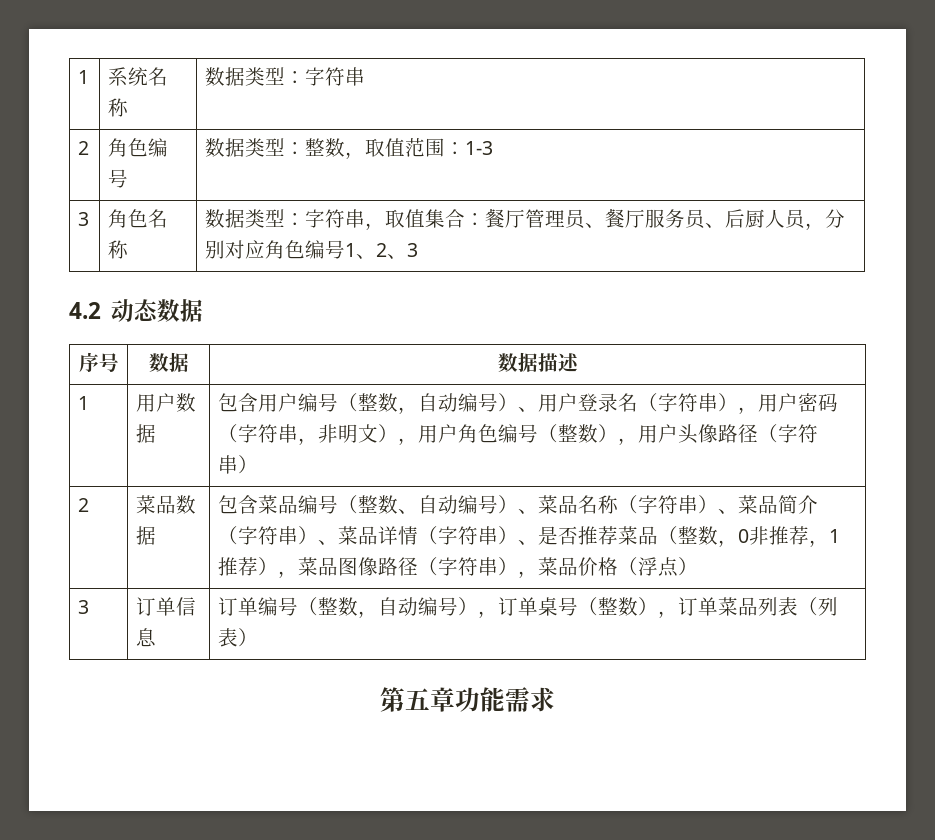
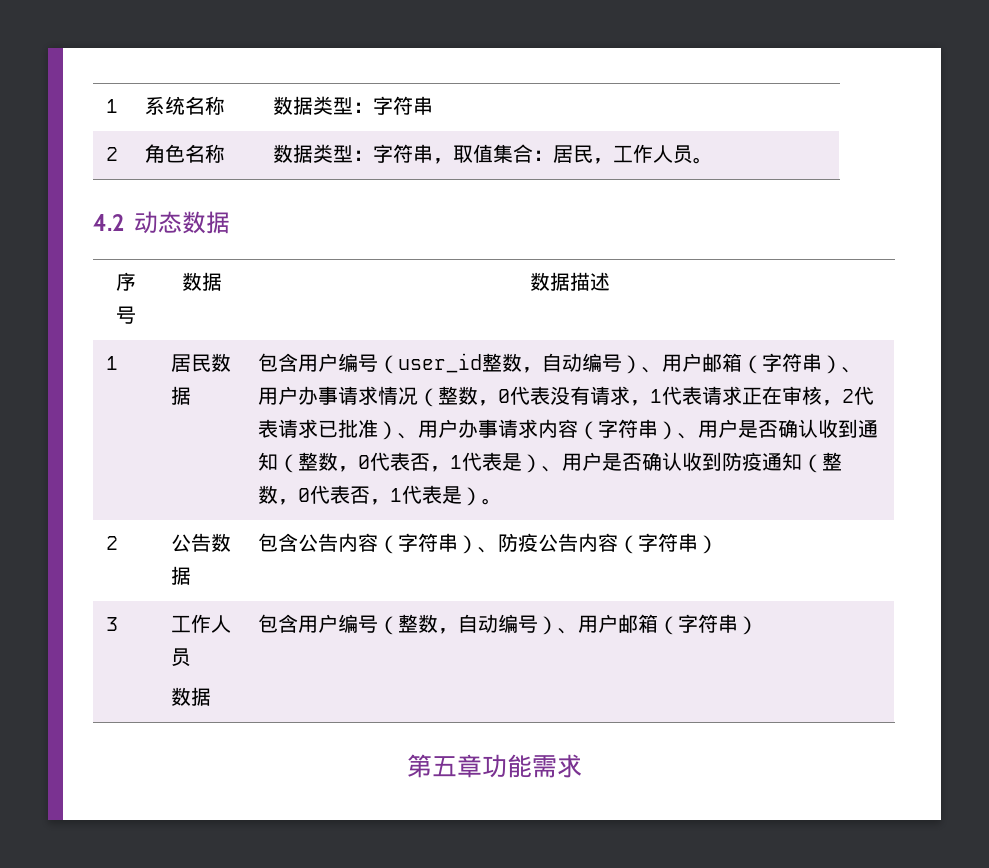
[108,138,169,157] [108,169,129,188] [205,138,494,159] [78,212,90,226] | 角色编号 | 数据类型：整数，取值范围：1-3 // 3 -> (119, 154) none
[485,208,846,230] [205,240,419,259] 餐厅管理员、餐厅服务员、后厨人员，分别对应角色编号1、2、3 -> [553,144,714,164] 居民，工作人员。
[136,393,177,412] 用户 -> [171,353,232,372] [171,386,192,405] [258,353,863,374] [258,386,875,407] [258,419,879,440] [258,452,843,473] [258,485,503,506] [106,536,119,550] [171,533,232,552] [171,566,192,585] [258,533,719,554] [106,617,119,631] [171,614,232,633] [171,648,192,667] 居民数据 | 包含用户编号（user_id整数，自动编号）、用户邮箱（字符串）、用户办事请求情况（整数，0代表没有请求，1代表请求正在审核，2代表请求已批准）、用户办事请求内容（字符串）、用户是否确认收到通知（整数，0代表否，1代表是）、用户是否确认收到防疫通知（整数，0代表否，1代表是）。 // 2 | 公告数据 | 包含公告内容（字符串）、防疫公告内容（字符串） // 3 | 工作人员 //
[578,393,839,414] [218,424,819,445] [218,455,259,474] [78,498,90,512] [136,495,197,514] [136,526,157,545] [218,495,819,514] [218,526,841,547] [218,557,699,578] [78,600,90,614] [136,597,197,616] [136,628,157,647] [218,597,839,618] [218,628,259,647] 登录名（字符串），用户密码（字符串，非明文），用户角色编号（整数），用户头像路径（字符串） // 2 | 菜品数据 | 包含菜品编号（整数、自动编号）、菜品名称（字符串）、菜品简介（字符串）、菜品详情（字符串）、是否推荐菜品（整数，0非推荐，1推荐），菜品图像路径（字符串），菜品价格（浮点） // 3 | 订单信息 | 订单编号（整数，自动编号），订单桌号（整数），订单菜品列表（列表） -> [618,614,759,635] 邮箱（字符串）

